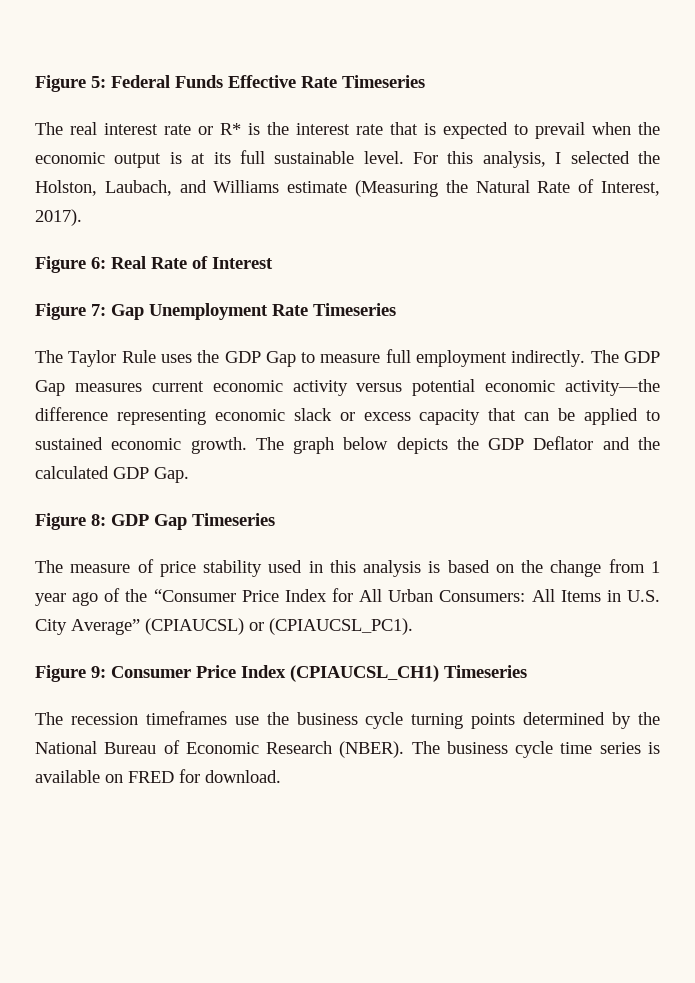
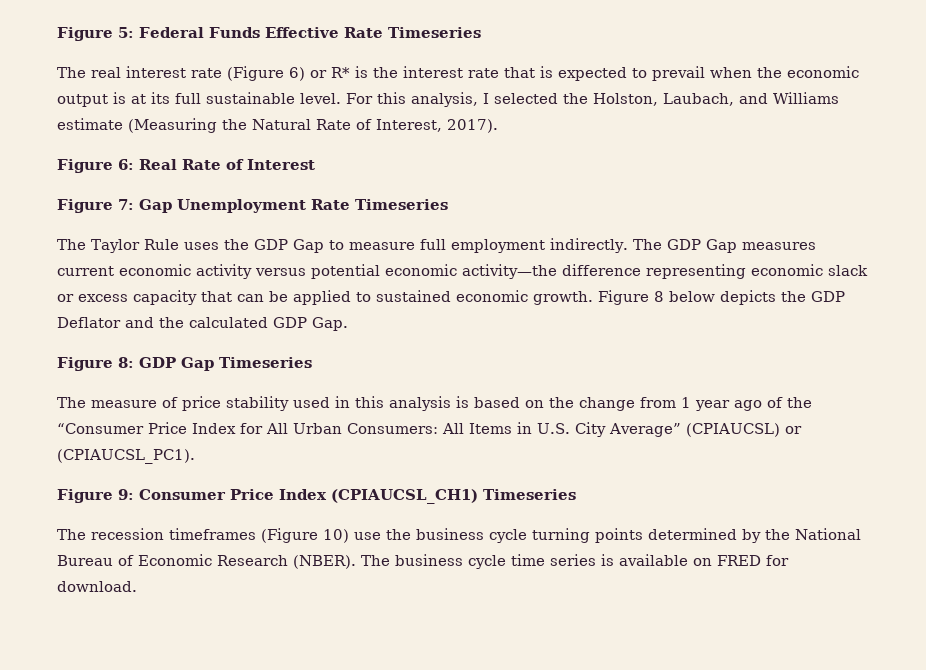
(191, 129) none -> [227,66,305,81] (Figure 6)
[255,437,335,454] The graph -> [598,290,664,305] Figure 8
(227, 718) none -> [261,528,349,543] (Figure 10)

